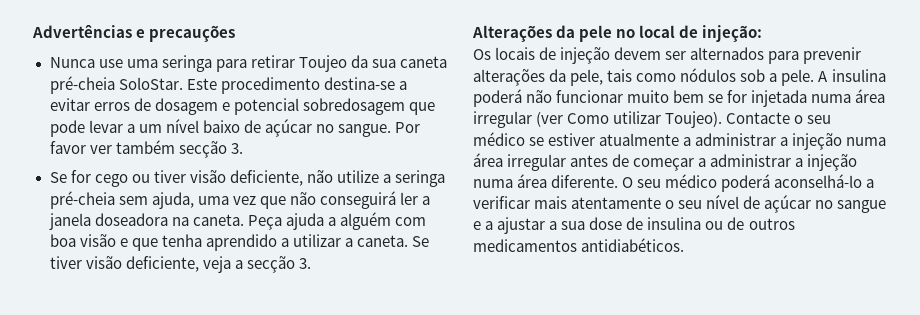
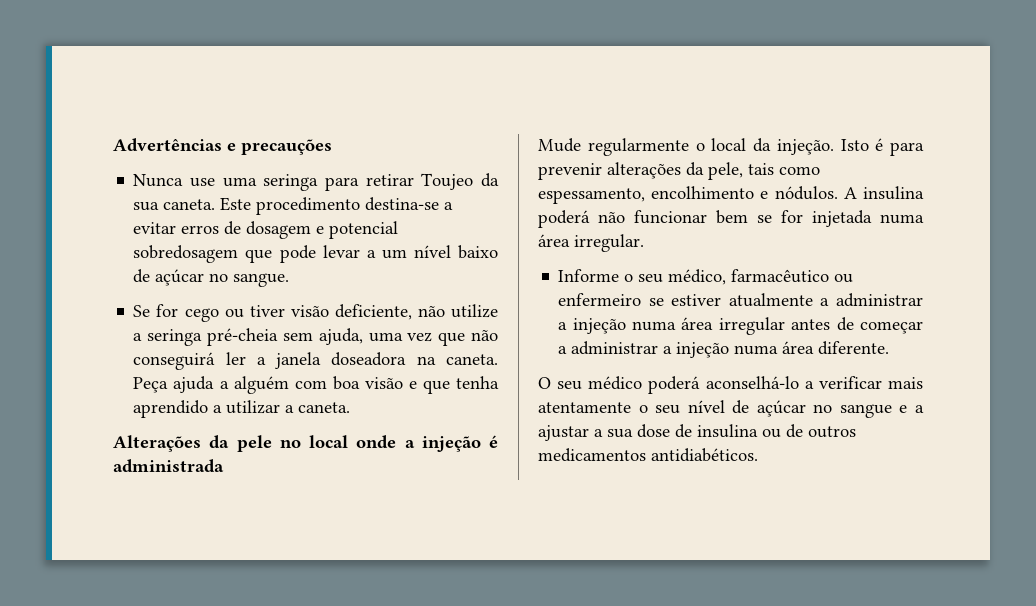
[399,56,447,68] [49,76,183,94] caneta pré-cheia SoloStar. -> [163,199,216,210] caneta.
[395,122,421,133] [49,140,243,158] Por favor ver também secção 3. -> (290, 280) none
[412,236,430,247] [49,256,311,273] Se tiver visão deficiente, veja a secção 3. -> (351, 407) none
[679,25,763,42] [473,47,765,64] de injeção: // Os locais de injeção devem ser alternados -> [356,435,498,452] [113,459,224,473] [538,138,884,156] onde a injeção é administrada // Mude regularmente o local da injeção. Isto é
[680,68,815,86] nódulos sob a pele. -> [538,186,838,204] espessamento, encolhimento e nódulos.
[627,90,670,103] muito -> (707, 217) none
[473,111,832,128] [473,132,525,146] irregular (ver Como utilizar Toujeo). Contacte o seu médico -> [574,234,644,252] [558,269,854,285] [558,293,642,306] irregular. // Informe o seu médico, farmacêutico ou enfermeiro
(619, 181) none -> (890, 348) //

